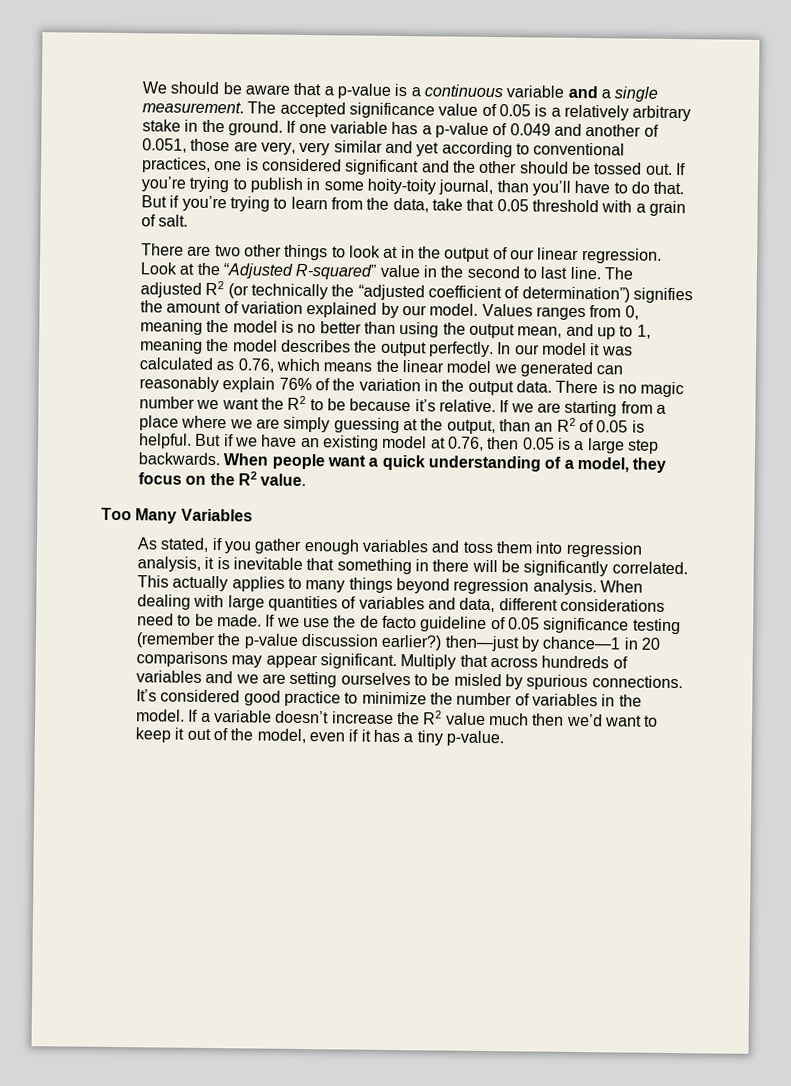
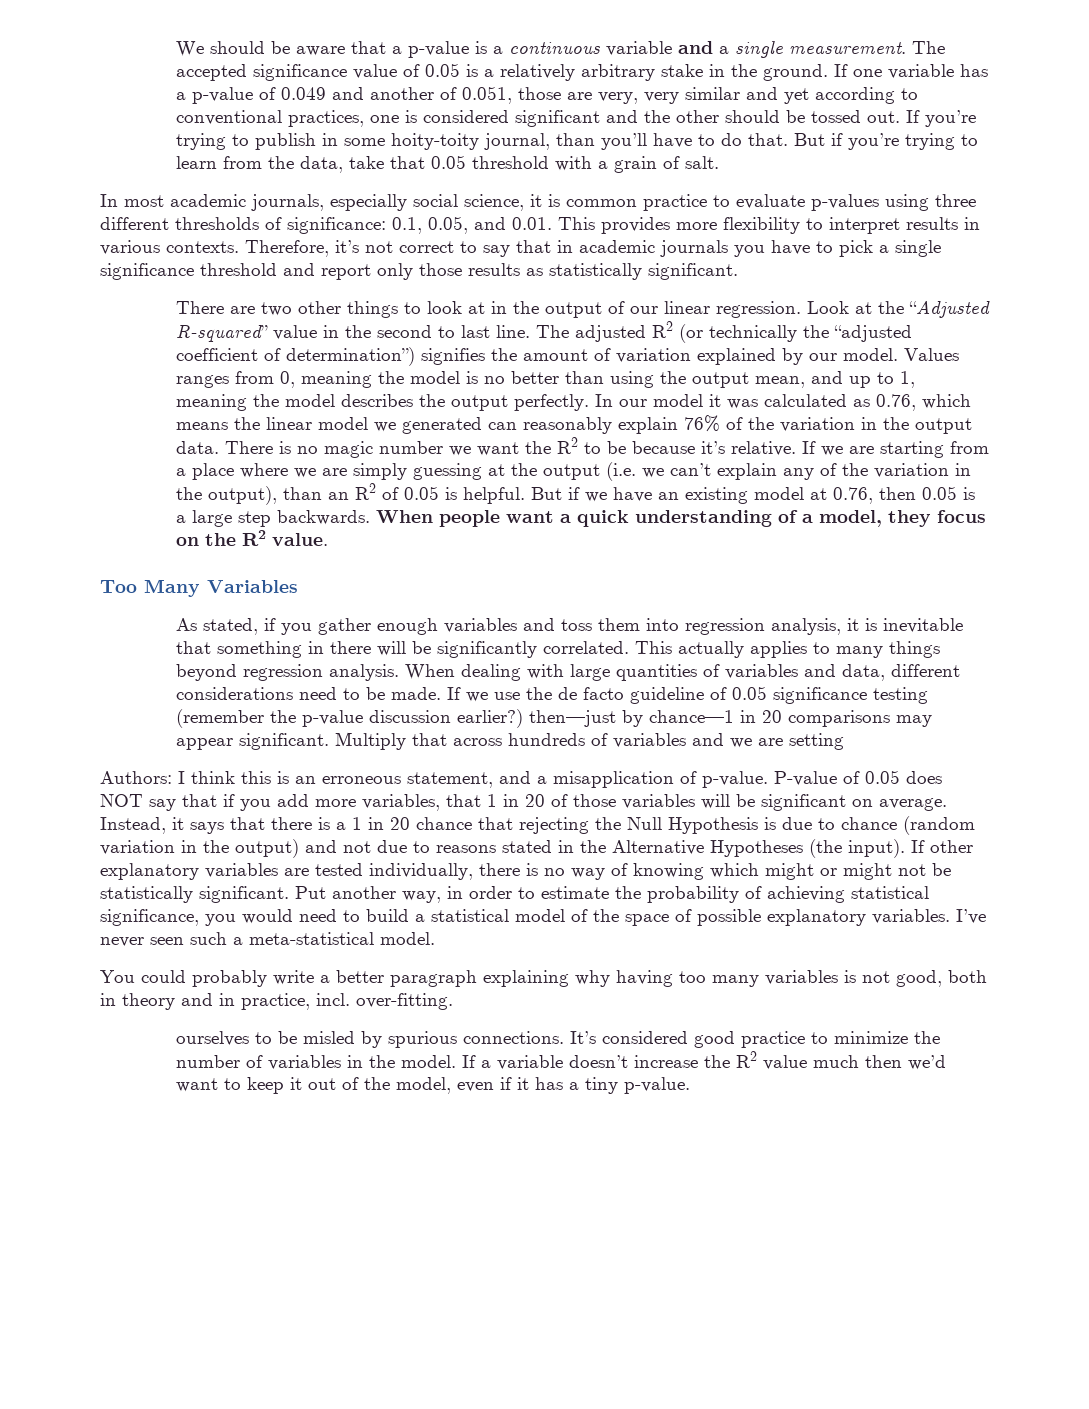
(189, 220) none -> [100,194,976,211] [100,216,980,234] [100,240,941,257] [100,263,738,280] // In most academic journals, especially social science, it is common practice to evaluate p-values using three different thresholds of significance: 0.1, 0.05, and 0.01. This provides more flexibility to interpret results in various contexts. Therefore, it’s not correct to say that in academic journals you have to pick a single significance threshold and report only those results as statistically significant.
[446,419,496,435] output, -> [542,462,971,481] [175,486,277,505] output (i.e. we can’t explain any of the variation in the output),
(338, 679) none -> [100,770,942,788] [100,794,947,811] [100,816,975,835] [100,839,973,858] [100,863,951,880] [100,886,929,903] [100,909,986,926] [100,932,435,947] [100,970,987,987] [100,993,453,1010] // Authors: I think this is an erroneous statement, and a misapplication of p-value. P-value of 0.05 does NOT say that if you add more variables, that 1 in 20 of those variables will be significant on average. Instead, it says that there is a 1 in 20 chance that rejecting the Null Hypothesis is due to chance (random variation in the output) and not due to reasons stated in the Alternative Hypotheses (the input). If other explanatory variables are tested individually, there is no way of knowing which might or might not be statistically significant. Put another way, in order to estimate the probability of achieving statistical significance, you would need to build a statistical model of the space of possible explanatory variables. I’ve never seen such a meta-statistical model. // You could probably write a better paragraph explaining why having too many variables is not good, both in theory and in practice, incl. over-fitting. //

